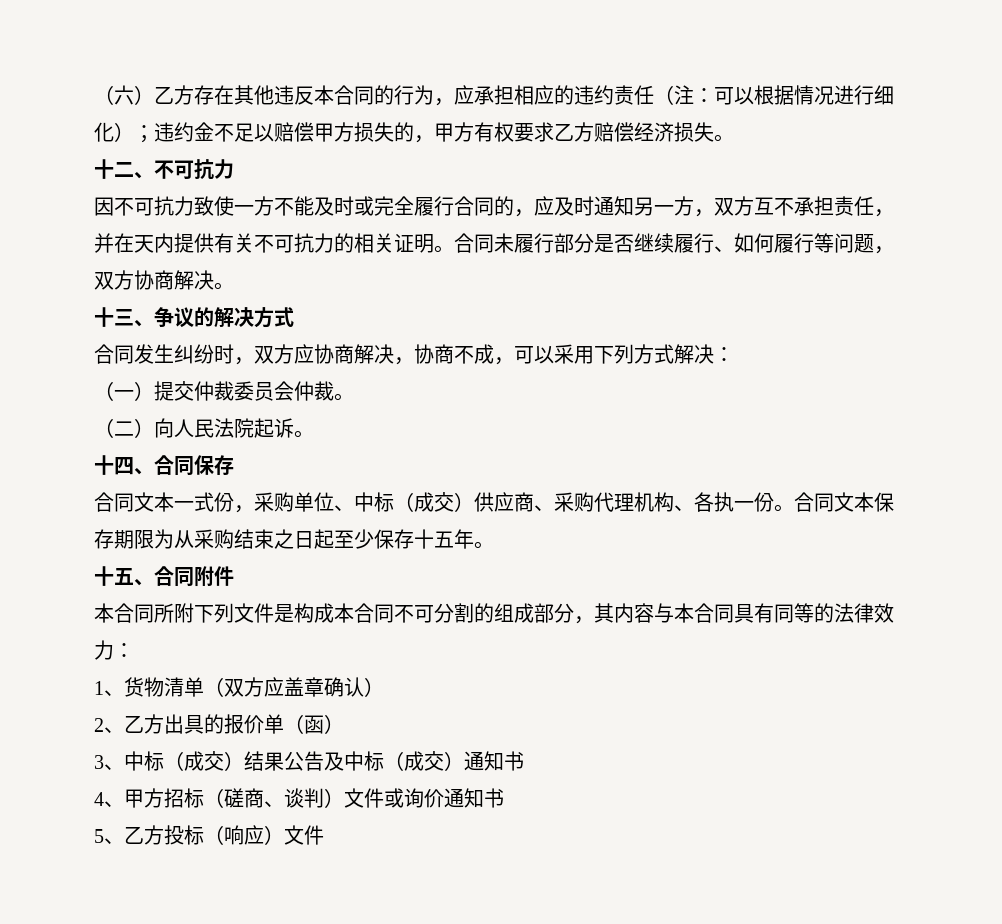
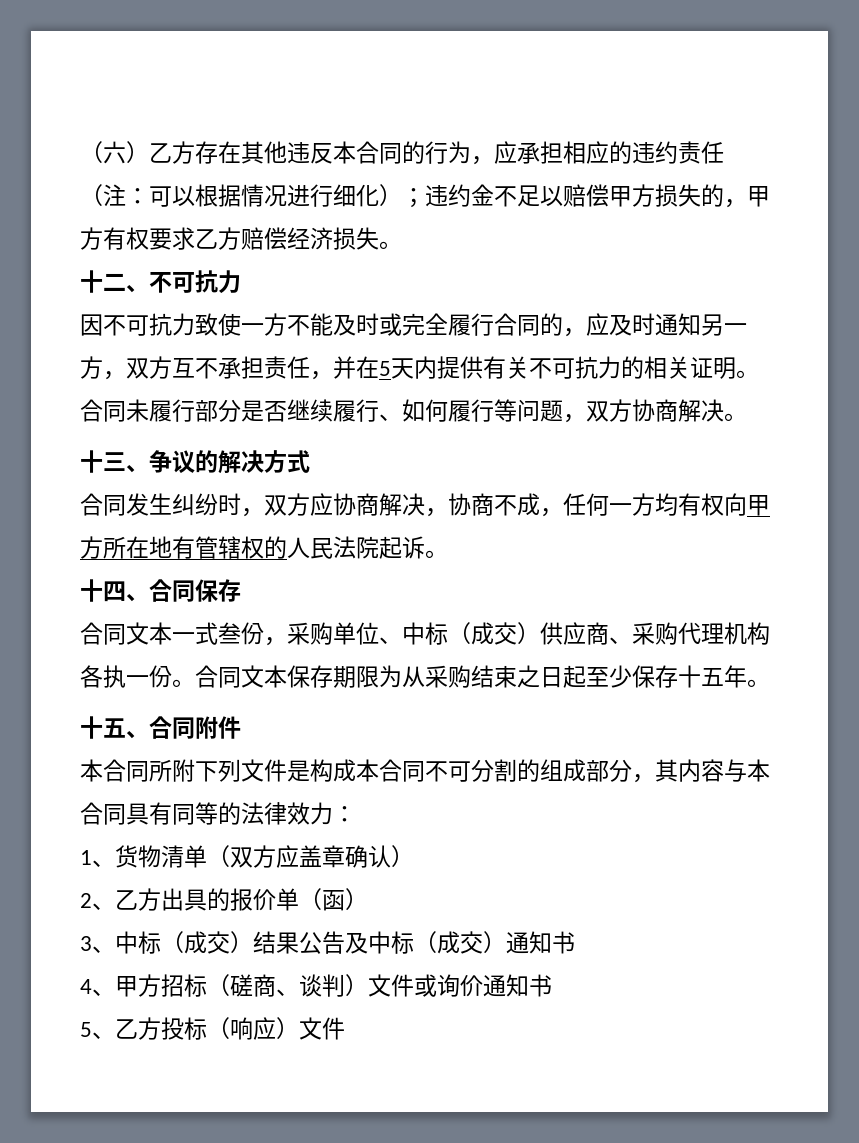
(134, 243) none -> [379,361,391,376] 5
[514,344,734,364] [94,381,354,401] [94,418,174,438] 可以采用下列方式解决： // （一）提交仲裁委员会仲裁。 // （二）向 -> [563,493,770,516] [80,536,287,559] 任何一方均有权向甲方所在地有管辖权的
(214, 502) none -> [218,622,241,644] 叁
[674,505,694,511] 、 -> (770, 633) none

